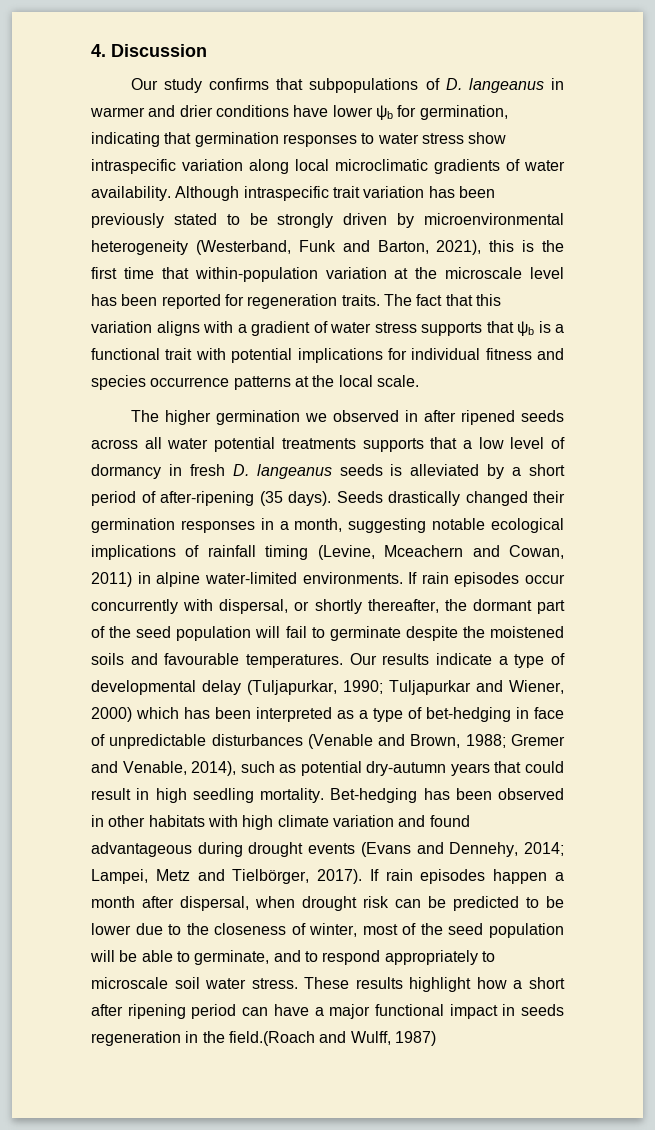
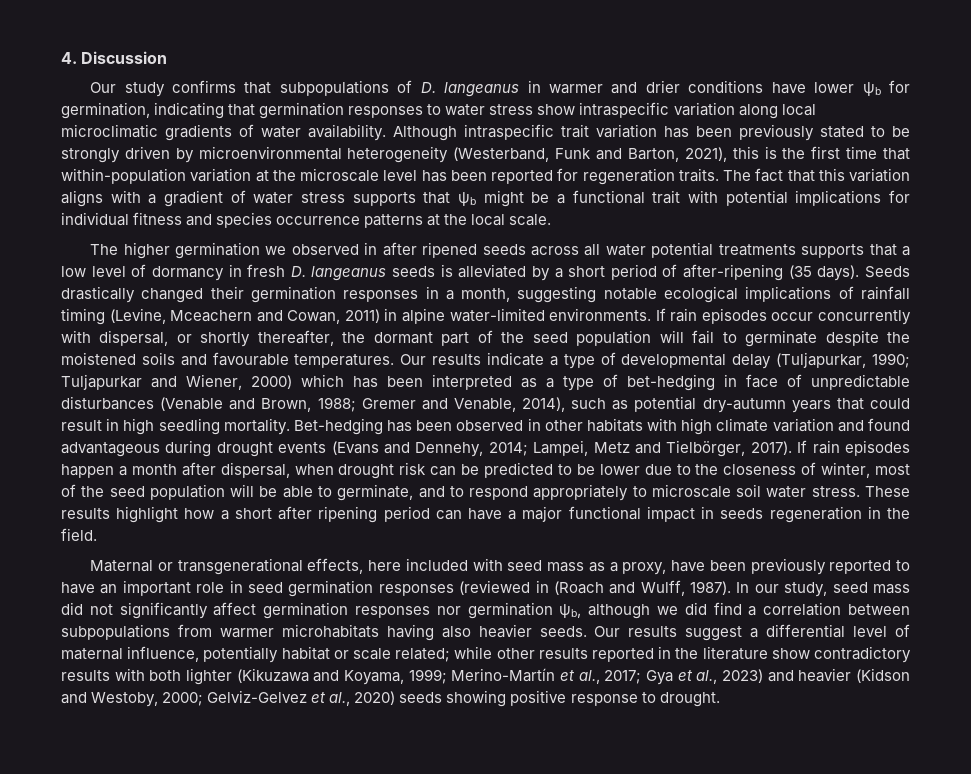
[538,321,551,333] is -> [483,190,550,207] might be
[228,1031,436,1046] field.(Roach and Wulff, 1987) -> [61,528,97,541] [90,558,911,575] [61,580,911,597] [61,602,910,619] [61,624,911,641] [61,646,912,663] [61,668,910,685] [61,690,720,707] field. // Maternal or transgenerational effects, here included with seed mass as a proxy, have been previously reported to have an important role in seed germination responses (reviewed in (Roach and Wulff, 1987). In our study, seed mass did not significantly affect germination responses nor germination ψb, although we did find a correlation between subpopulations from warmer microhabitats having also heavier seeds. Our results suggest a differential level of maternal influence, potentially habitat or scale related; while other results reported in the literature show contradictory results with both lighter (Kikuzawa and Koyama, 1999; Merino-Martín et al., 2017; Gya et al., 2023) and heavier (Kidson and Westoby, 2000; Gelviz-Gelvez et al., 2020) seeds showing positive response to drought.

